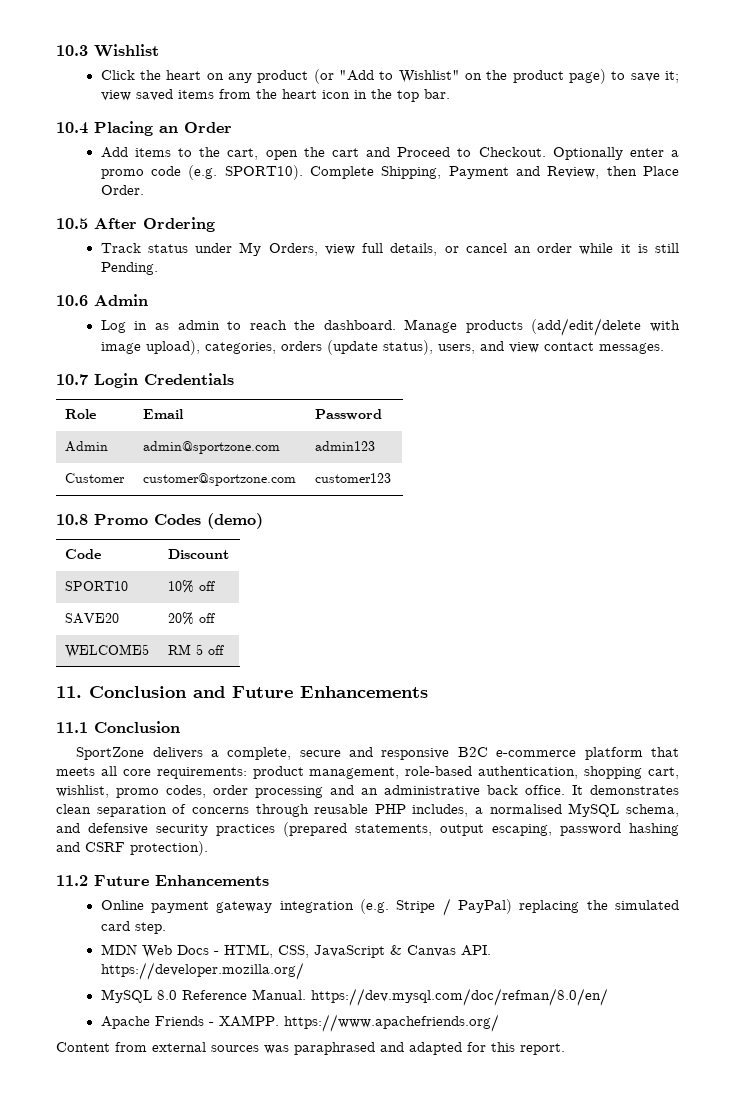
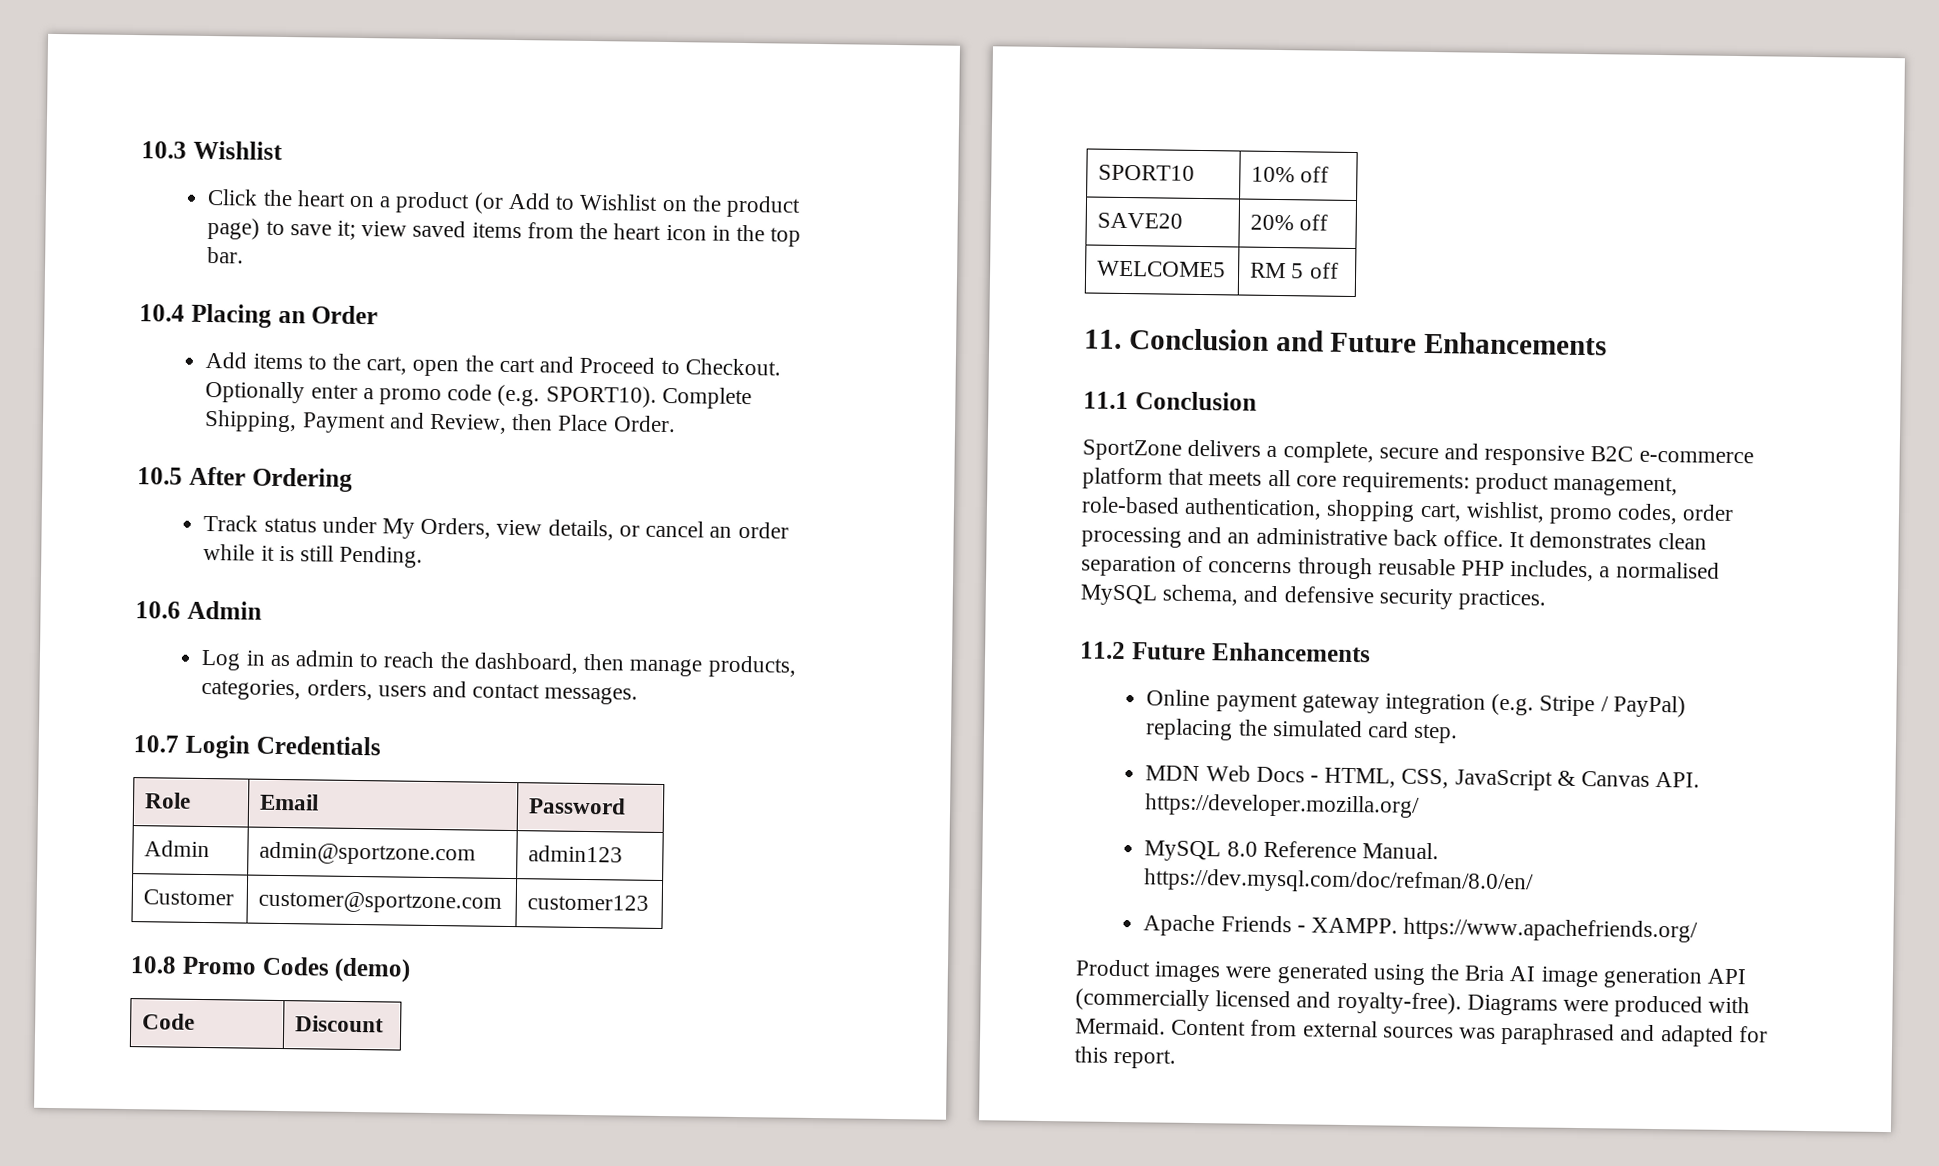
[228,73,253,83] any -> [379,196,392,208] a
[339,70,460,83] "Add to Wishlist" -> [507,192,659,211] Add to Wishlist
[362,243,384,253] full -> (543, 527) none
[323,318,680,336] [100,340,539,355] dashboard. Manage products (add/edit/delete with image upload), categories, orders (update status), users, and view -> [473,652,797,678] [201,678,468,701] dashboard, then manage products, categories, orders, users and
[216,822,679,837] [56,841,208,856] practices (prepared statements, output escaping, password hashing and CSRF protection). -> [1458,589,1547,611] practices.
(499, 1023) none -> [1075,959,1748,989] [1075,988,1751,1018] [1075,1017,1166,1035] Product images were generated using the Bria AI image generation API (commercially licensed and royalty-free). Diagrams were produced with Mermaid.

